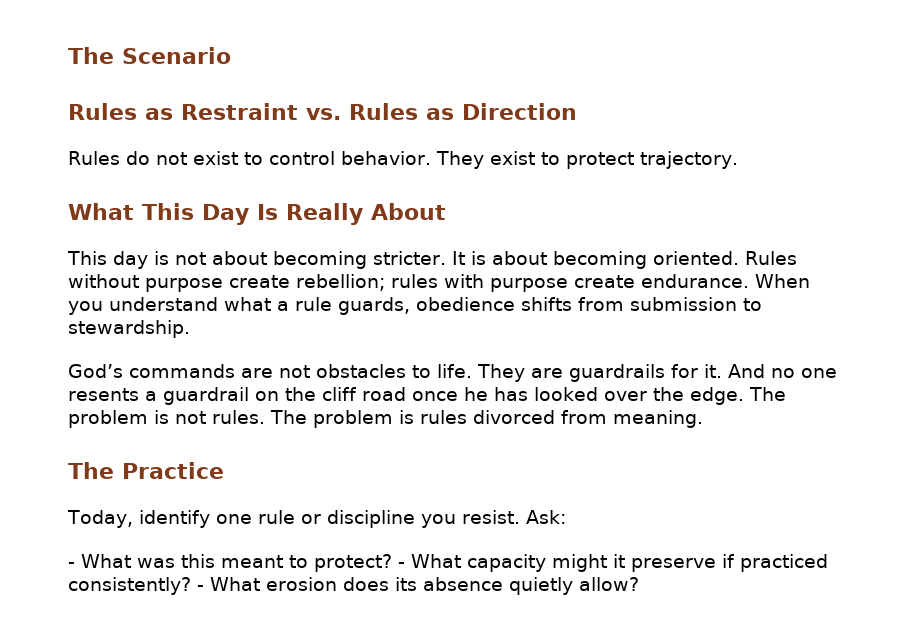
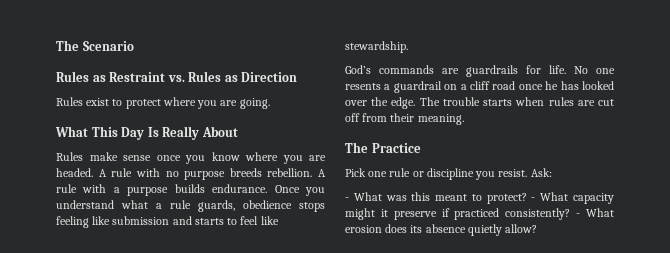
[125,151,738,169] do not exist to control behavior. They exist to protect trajectory. -> [86,97,270,109] exist to protect where you are going.
[67,251,797,269] [68,274,810,292] This day is not about becoming stricter. It is about becoming oriented. Rules without purpose create rebellion; rules with purpose create endurance. When -> [56,152,326,164] [56,168,326,180] [56,184,300,196] Rules make sense once you know where you are headed. A rule with no purpose breeds rebellion. A rule with a purpose builds endurance. Once
[521,297,762,311] [68,320,190,338] [68,364,795,382] shifts from submission to stewardship. // God’s commands are not obstacles to life. They are guardrails for it. And no -> [299,202,325,212] [56,216,279,228] [345,41,408,53] [345,65,588,77] stops feeling like submission and starts to feel like stewardship. // God’s commands are guardrails for life. No
[285,387,316,401] the -> [460,84,467,90] a
[68,410,607,428] problem is not rules. The problem is rules divorced from -> [442,97,614,106] [345,113,415,122] trouble starts when rules are cut off from their
[67,510,210,528] Today, identify -> [345,168,366,177] Pick

